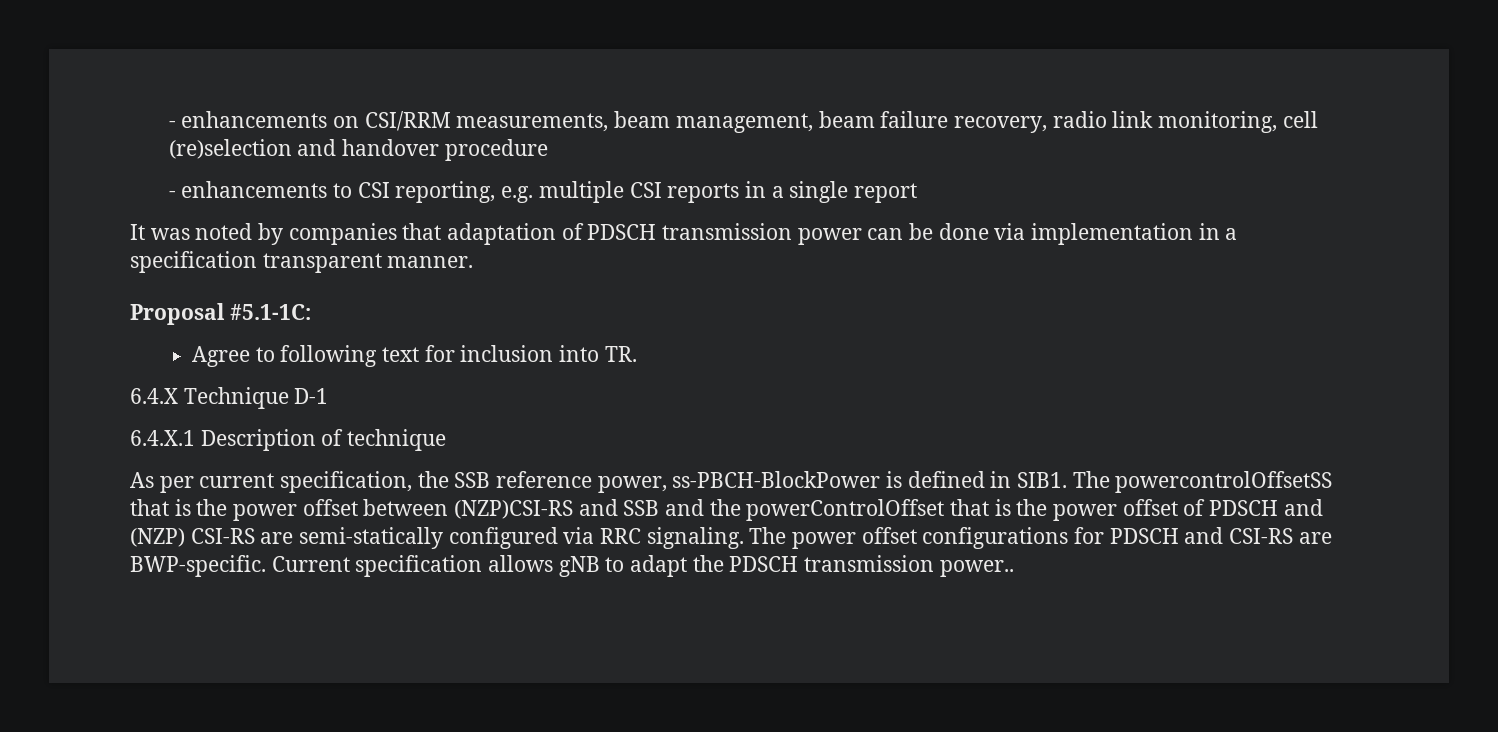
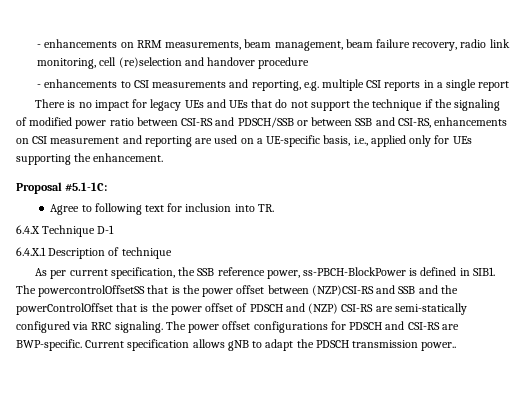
[364,111,451,131] CSI/RRM -> [136,40,162,48] RRM
(390, 190) none -> [152,79,249,88] measurements and
[130,223,1238,245] [130,251,474,273] It was noted by companies that adaptation of PDSCH transmission power can be done via implementation in a specification transparent manner. -> [35,99,501,111] [16,117,508,129] [16,135,472,147] [16,153,164,165] There is no impact for legacy UEs and UEs that do not support the technique if the signaling of modified power ratio between CSI-RS and PDSCH/SSB or between SSB and CSI-RS, enhancements on CSI measurement and reporting are used on a UE-specific basis, i.e., applied only for UEs supporting the enhancement.

